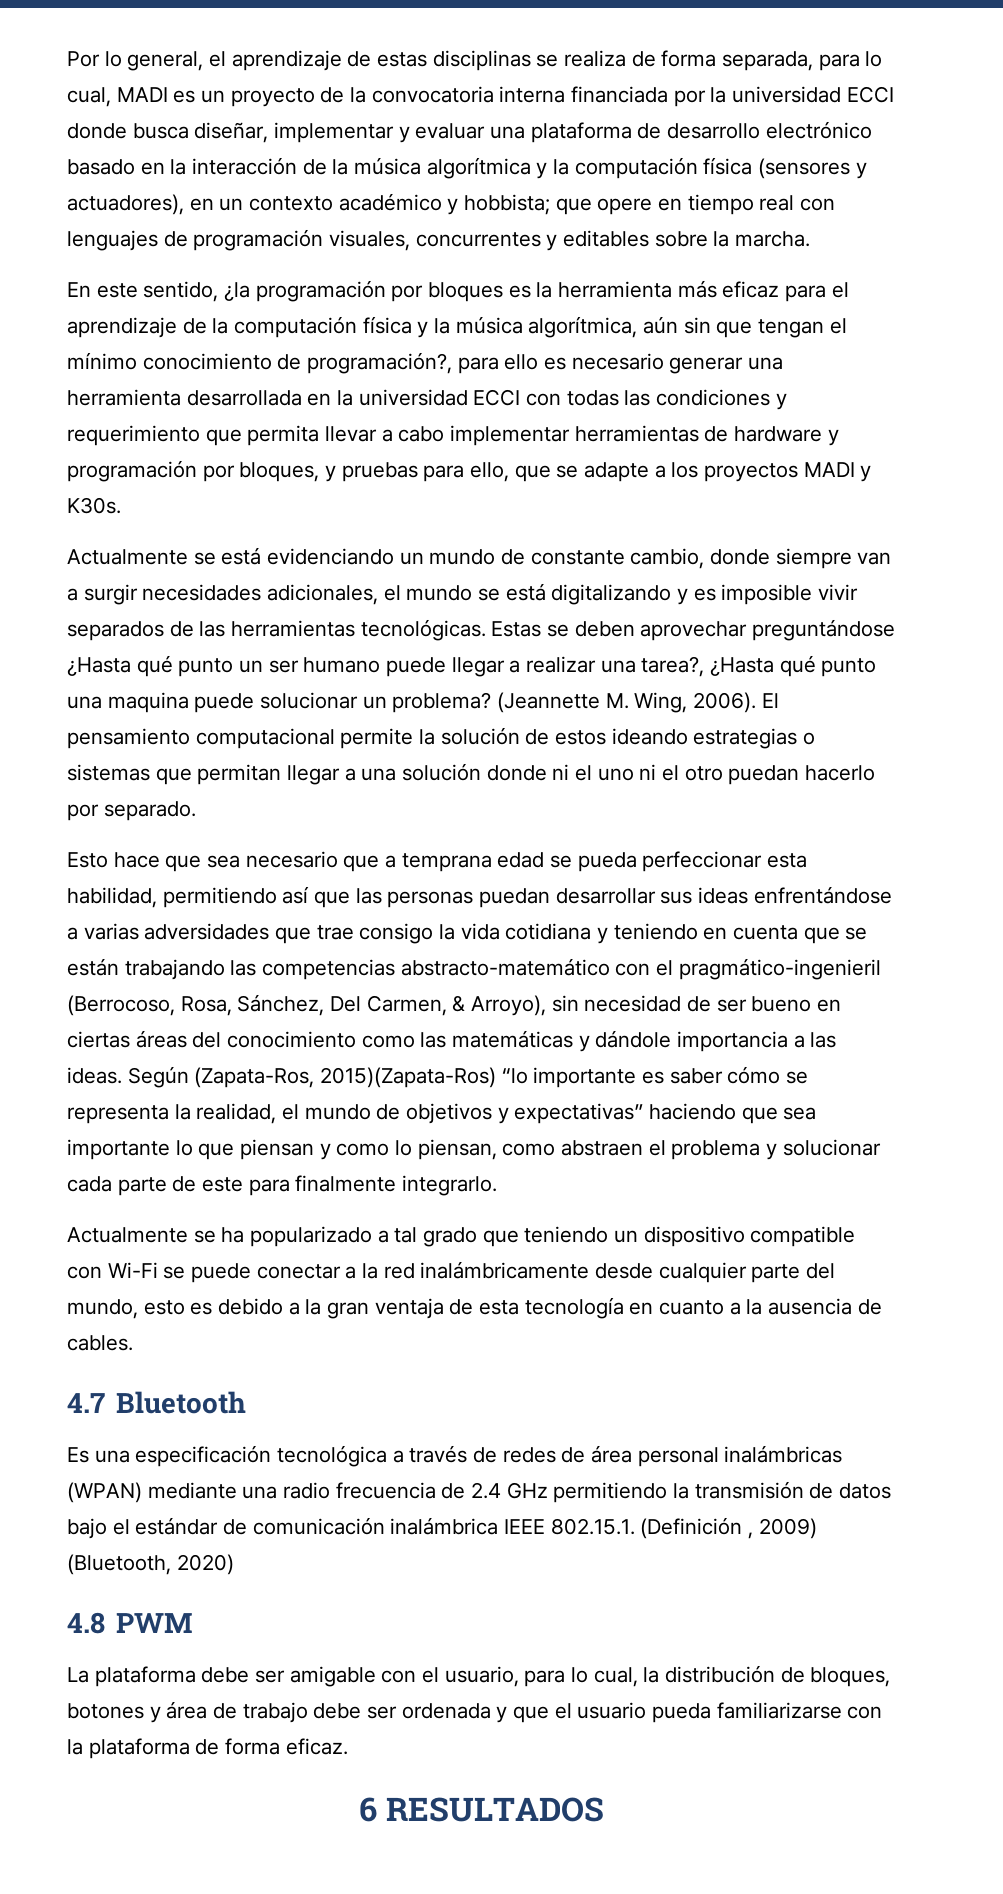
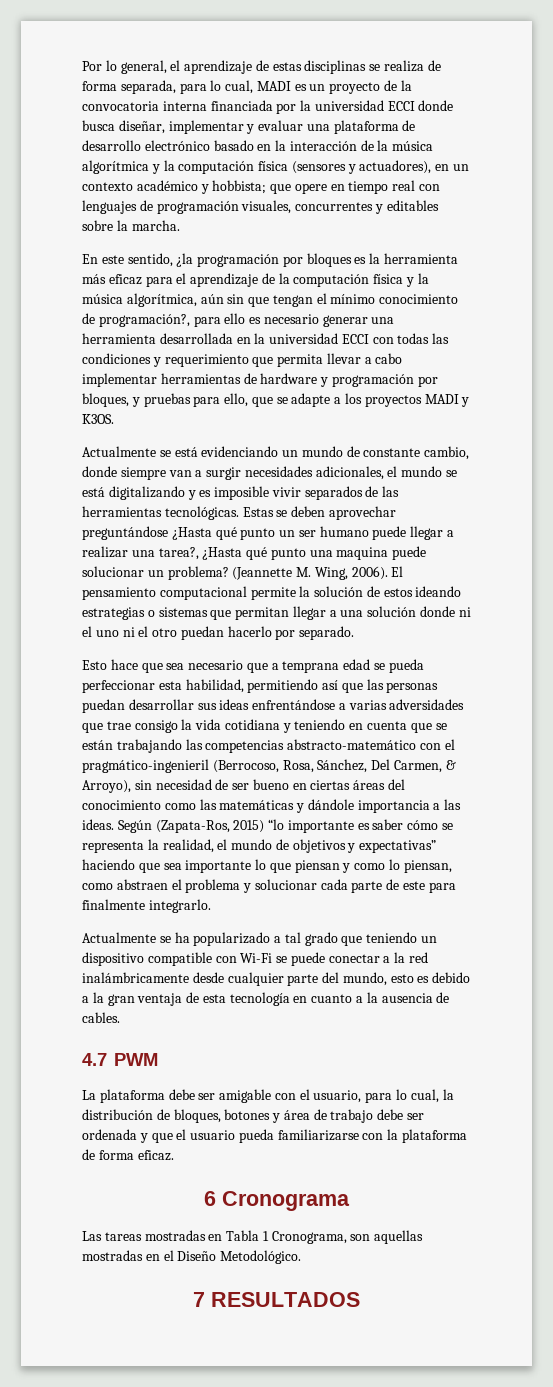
[67,497,121,514] K30s. -> [82,414,114,424] K3OS.
[320,1067,497,1088] 2015)(Zapata-Ros) -> [233,820,265,833] 2015)
[115,1391,246,1414] [67,1445,843,1467] [67,1481,892,1503] [67,1517,817,1539] [67,1554,234,1575] [67,1612,105,1634] Bluetooth // Es una especificación tecnológica a través de redes de área personal inalámbricas (WPAN) mediante una radio frecuencia de 2.4 GHz permitiendo la transmisión de datos bajo el estándar de comunicación inalámbrica IEEE 802.15.1. (Definición , 2009) (Bluetooth, 2020) // 4.8 -> (107, 1059) none
(378, 1809) none -> [222,1191,350,1211] [82,1230,424,1244] [82,1250,302,1264] [193,1292,205,1307] Cronograma // Las tareas mostradas en Tabla 1 Cronograma, son aquellas mostradas en el Diseño Metodológico. // 7

